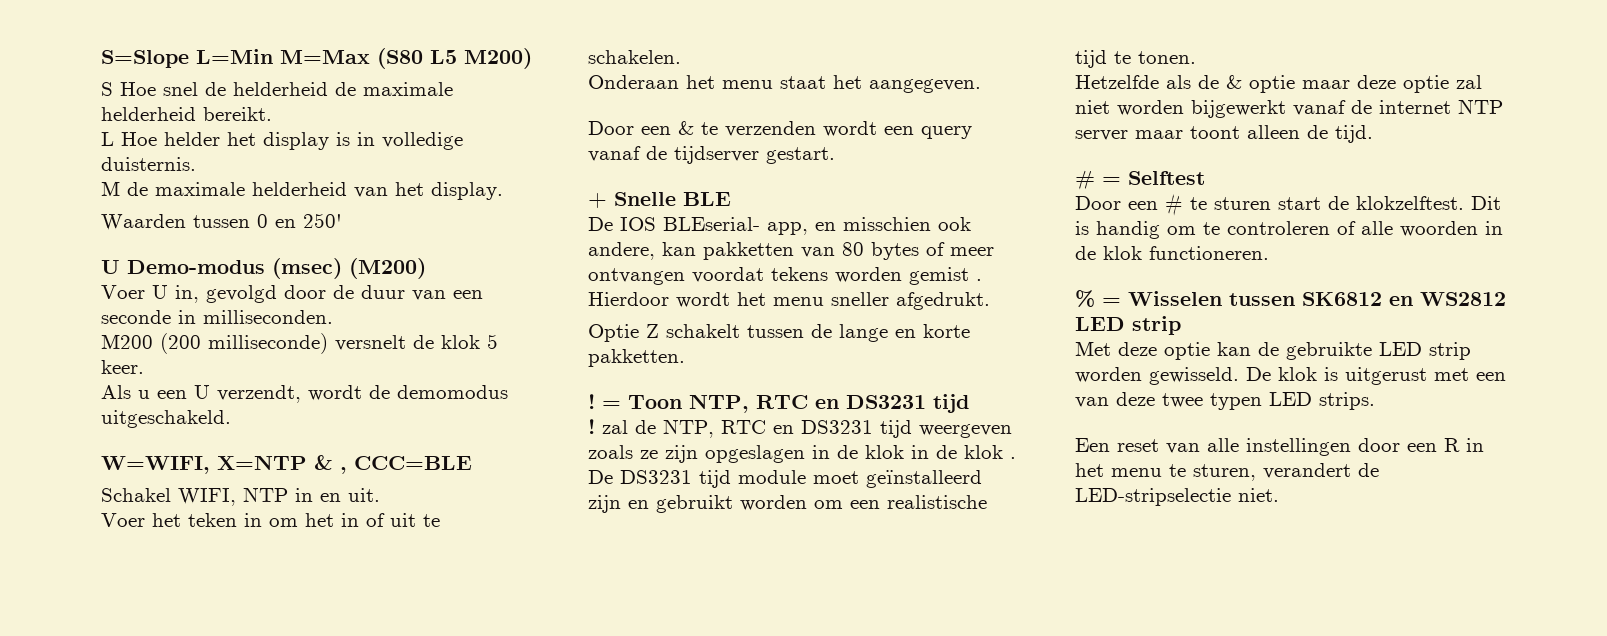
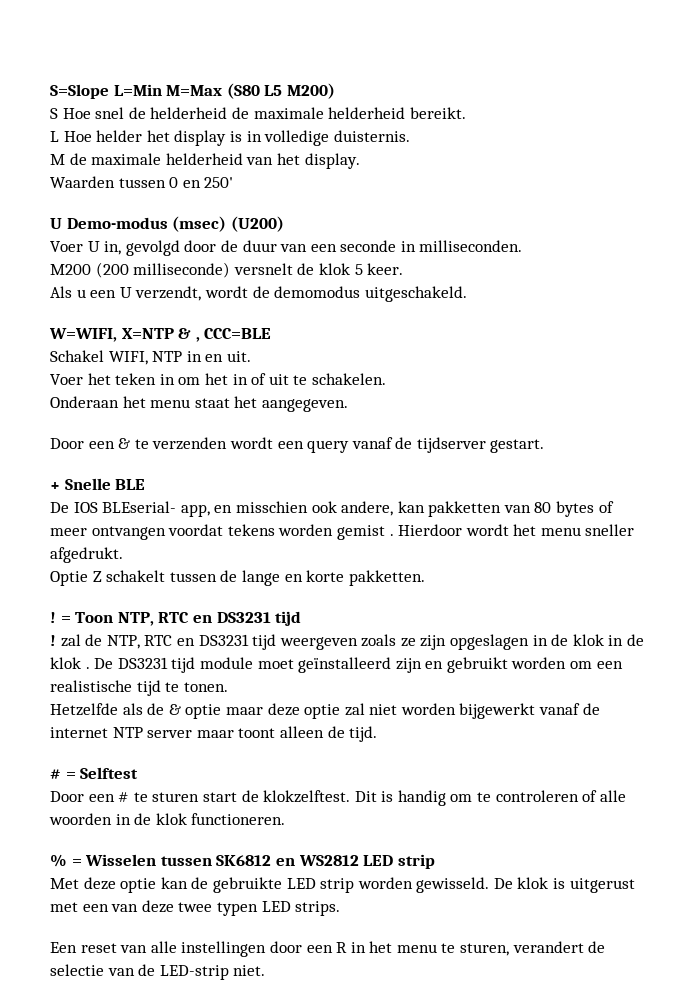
[349,258,426,279] (M200) -> [230,216,284,232] (U200)
[1075,488,1231,506] LED-stripselectie -> [50,964,229,980] selectie van de LED-strip

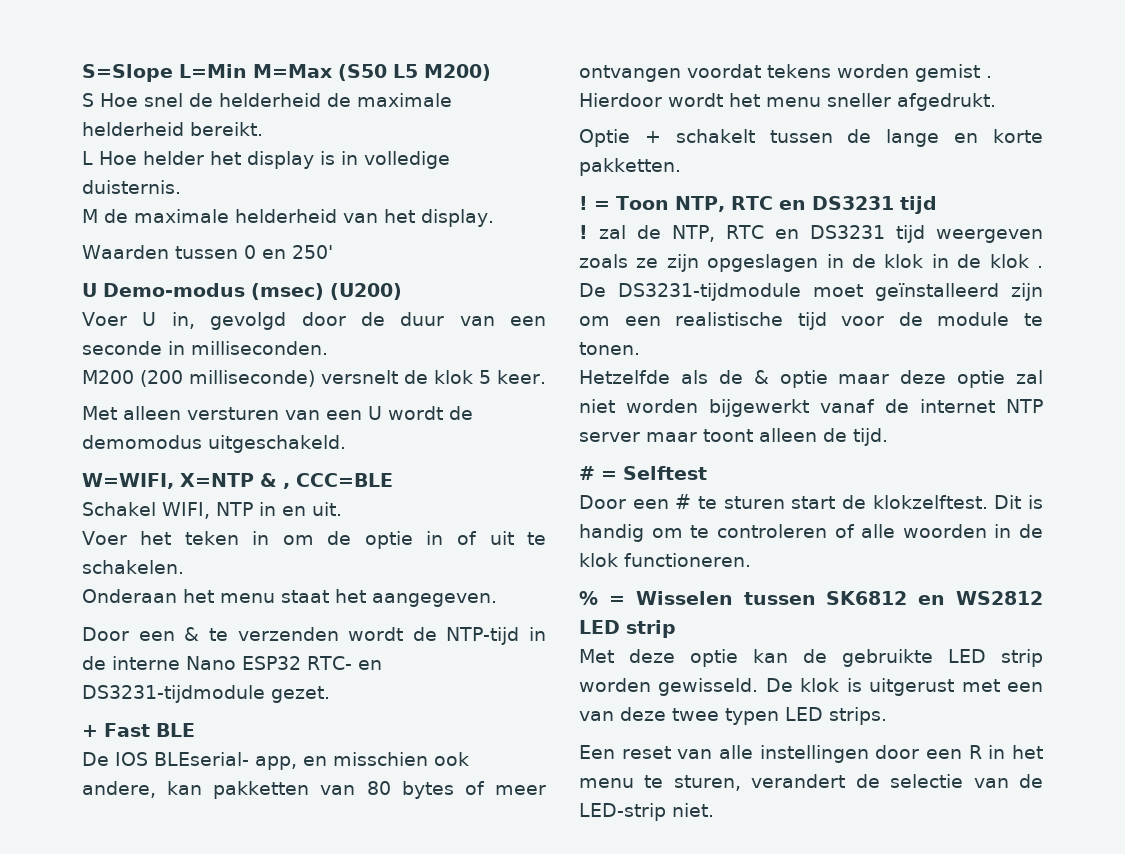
[226,83,260,99] (S80 -> [338,64,387,81] (S50
[50,286,86,298] Als u -> [82,406,320,420] Met alleen versturen van
[135,286,202,301] verzendt, -> (382, 413) none
[204,373,228,385] het -> [327,531,413,549] de optie
[277,437,545,453] [50,478,111,490] een query vanaf de tijdserver gestart. // + Snelle -> [412,627,546,645] [82,656,382,670] [82,685,330,703] [82,723,150,737] de NTP-tijd in de interne Nano ESP32 RTC- en DS3231-tijdmodule gezet. // + Fast
[92,571,102,582] Z -> [644,131,661,143] +
[117,657,567,673] DS3231 tijd module moet geïnstalleerd zijn en gebruikt worden -> [618,283,1043,301] DS3231-tijdmodule moet geïnstalleerd zijn
(161, 688) none -> [841,312,1010,326] voor de module

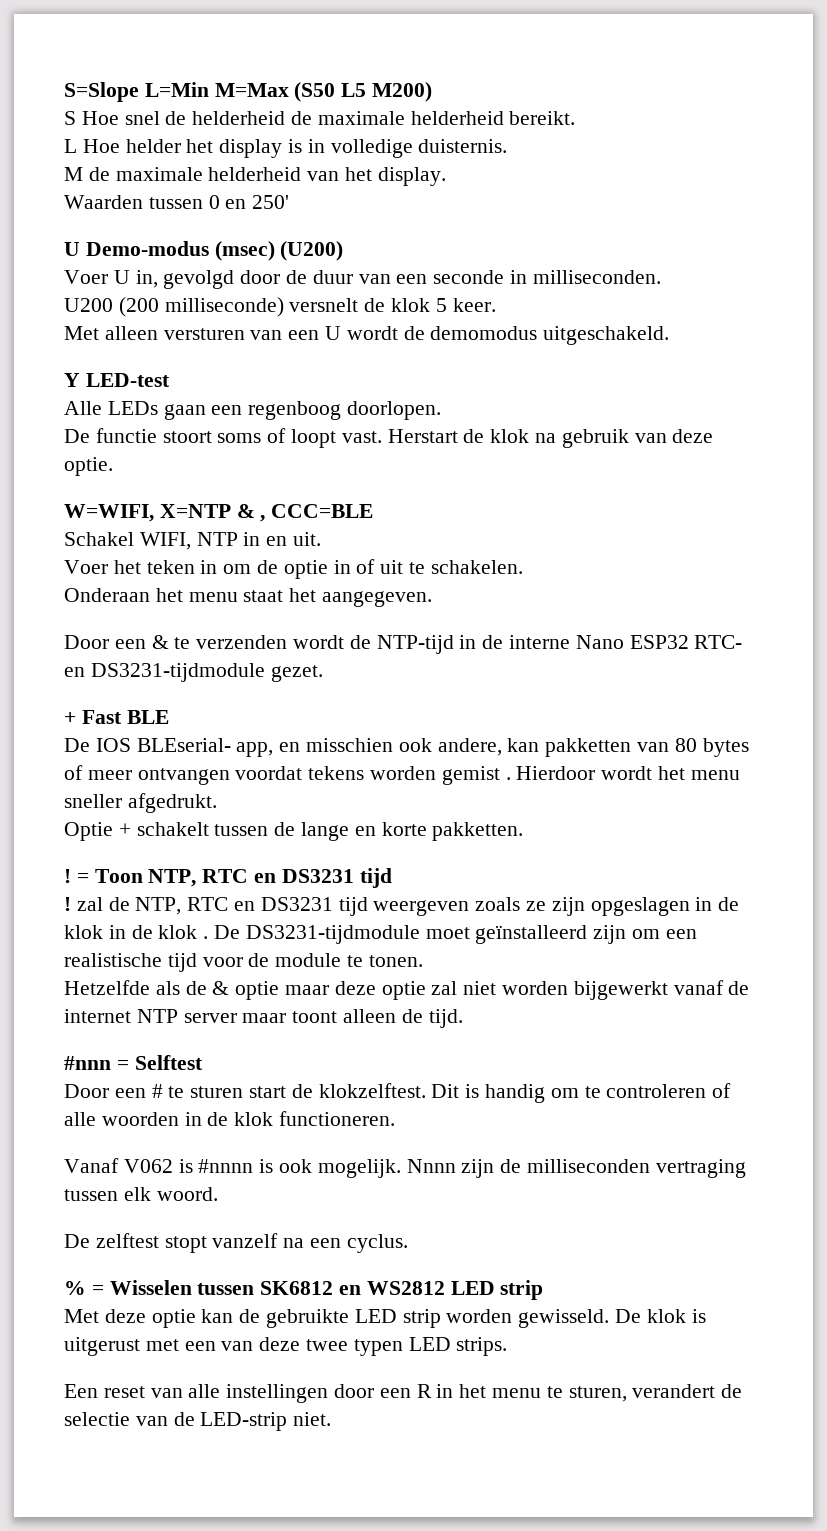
[82,370,134,384] M200 -> [64,298,113,312] U200
(346, 444) none -> [64,373,170,387] [64,401,442,420] [64,428,714,448] [64,457,113,476] // Y LED-test // Alle LEDs gaan een regenboog doorlopen. // De functie stoort soms of loopt vast. Herstart de klok na gebruik van deze optie.
[579,466,595,480] # -> [64,1056,111,1070] #nnn
(751, 560) none -> [64,1158,746,1178] [64,1187,218,1201] [64,1233,408,1253] // Vanaf V062 is #nnnn is ook mogelijk. Nnnn zijn de milliseconden vertraging tussen elk woord. // De zelftest stopt vanzelf na een cyclus.

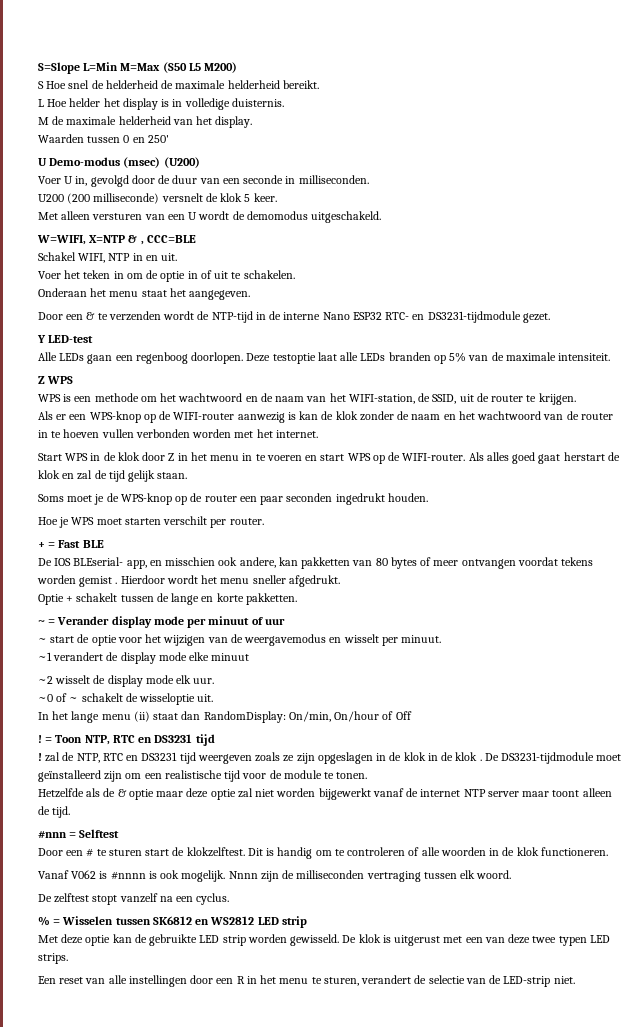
[64,373,170,387] [64,401,442,420] [64,428,714,448] [64,457,113,476] // Y LED-test // Alle LEDs gaan een regenboog doorlopen. // De functie stoort soms of loopt vast. Herstart de klok na gebruik van deze optie. -> (382, 217) none
[64,712,76,724] // + -> [37,335,94,343] [38,352,611,364] [38,376,74,384] [38,393,576,405] [38,411,613,423] [38,429,318,438] [38,452,620,464] [38,470,188,482] [38,493,428,505] [38,516,264,528] [38,542,56,548] // Y LED-test // Alle LEDs gaan een regenboog doorlopen. Deze testoptie laat alle LEDs branden op 5% van de maximale intensiteit. // Z WPS // WPS is een methode om het wachtwoord en de naam van het WIFI-station, de SSID, uit de router te krijgen. // Als er een WPS-knop op de WIFI-router aanwezig is kan de klok zonder de naam en het wachtwoord van de router in te hoeven vullen verbonden worden met het internet. // Start WPS in de klok door Z in het menu in te voeren en start WPS op de WIFI-router. Als alles goed gaat herstart de klok en zal de tijd gelijk staan. // Soms moet je de WPS-knop op de router een paar seconden ingedrukt houden. // Hoe je WPS moet starten verschilt per router. // + =
(524, 831) none -> [38,616,285,628] [38,634,442,646] [38,652,250,664] [38,675,215,687] [38,693,214,705] [38,711,412,723] // ~ = Verander display mode per minuut of uur // ~ start de optie voor het wijzigen van de weergavemodus en wisselt per minuut. // ~1 verandert de display mode elke minuut // ~2 wisselt de display mode elk uur. // ~0 of ~ schakelt de wisseloptie uit. // In het lange menu (ii) staat dan RandomDisplay: On/min, On/hour of Off

